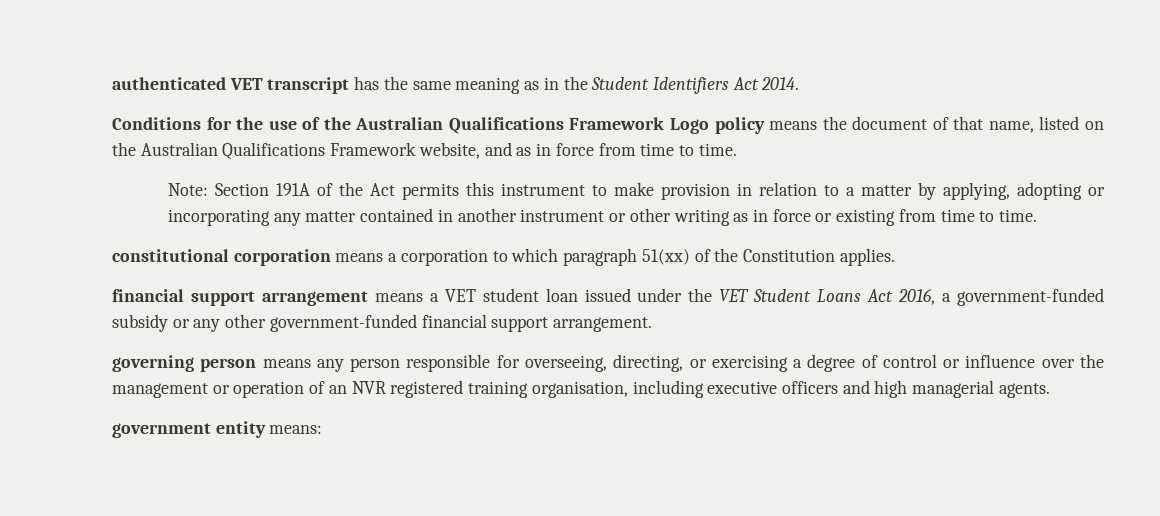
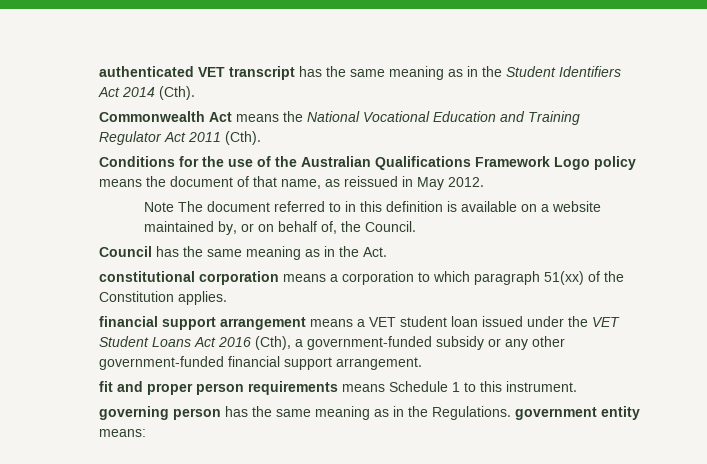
[761,77,800,90] 2014. -> [122,86,196,100] [99,111,581,125] [99,131,262,145] 2014 (Cth). // Commonwealth Act means the National Vocational Education and Training Regulator Act 2011 (Cth).
[1039,116,1104,130] [112,142,737,160] [168,182,1106,200] [168,208,1038,226] listed on the Australian Qualifications Framework website, and as in force from time to time. // Note: Section 191A of the Act permits this instrument to make provision in relation to a matter by applying, adopting or incorporating any matter contained in another instrument or other writing as in force or existing from time to time. -> [325,176,485,190] [143,201,601,212] [143,221,416,235] [99,246,388,260] as reissued in May 2012. // Note The document referred to in this definition is available on a website maintained by, or on behalf of, the Council. // Council has the same meaning as in the Act.
[898,289,936,305] 2016, -> [218,336,292,350] 2016 (Cth),
[112,354,1105,372] [112,380,1050,398] governing person means any person responsible for overseeing, directing, or exercising a degree of control or influence over the management or operation of an NVR registered training organisation, including executive officers and high managerial agents. // -> [99,381,578,395] [99,406,512,420] fit and proper person requirements means Schedule 1 to this instrument. // governing person has the same meaning as in the Regulations.

